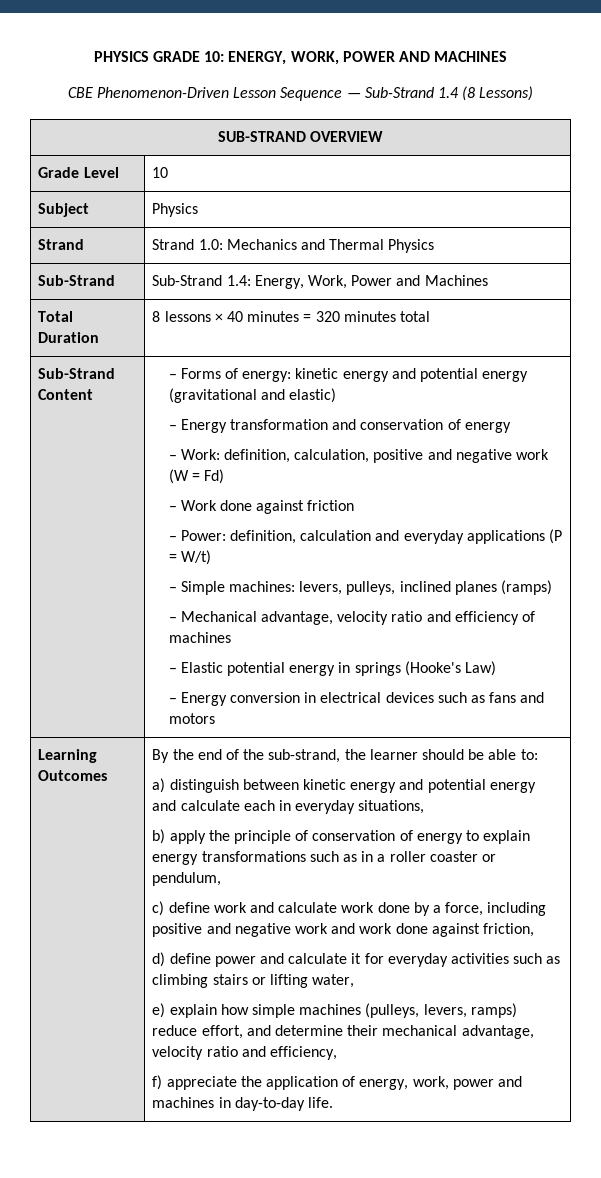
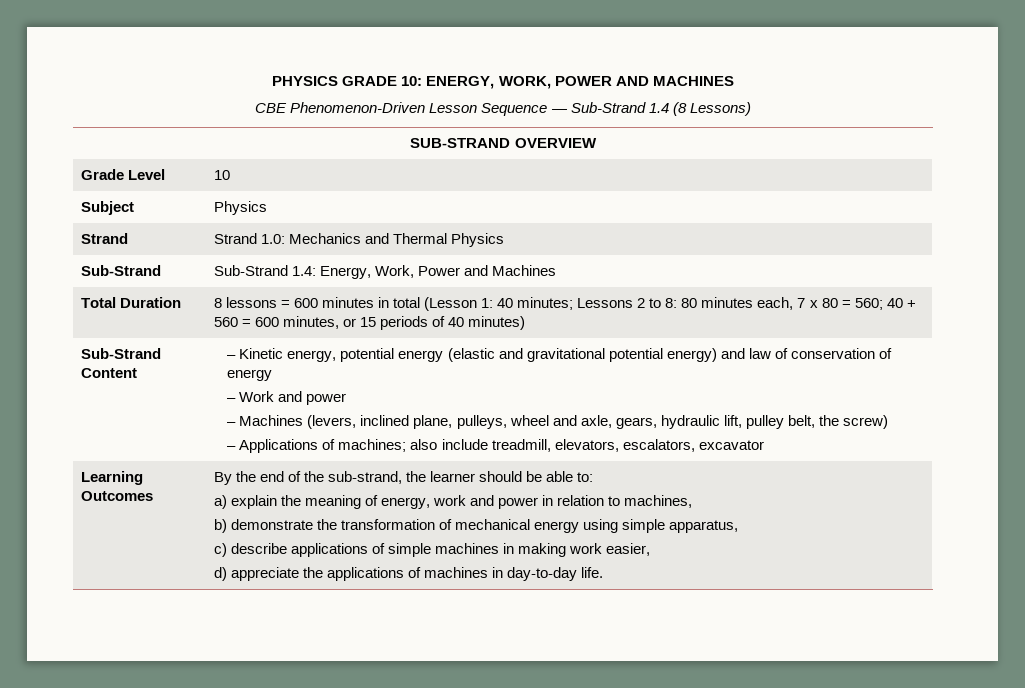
[214,311,430,322] [38,368,116,379] [38,389,94,400] [168,368,529,382] [168,388,337,403] [168,419,511,433] [168,449,550,463] [168,469,225,484] [168,500,355,514] [168,529,563,544] [168,550,211,565] [168,580,553,595] [168,611,536,625] [168,632,231,643] [168,661,497,676] [168,692,545,706] [168,713,215,724] × 40 minutes = 320 minutes total // Sub-Strand Content | – Forms of energy: kinetic energy and potential energy (gravitational and elastic) // – Energy transformation and conservation of energy // – Work: definition, calculation, positive and negative work (W = Fd) // – Work done against friction // – Power: definition, calculation and everyday applications (P = W/t) // – Simple machines: levers, pulleys, inclined planes (ramps) // – Mechanical advantage, velocity ratio and efficiency of machines // – Elastic potential energy in springs (Hooke's Law) // – Energy conversion in electrical devices such as fans and motors -> [280,297,916,311] [213,316,526,330] [80,348,161,359] [80,368,137,378] [227,348,892,362] [227,369,273,381] [227,391,347,405] [227,415,889,429] [227,439,764,453] = 600 minutes in total (Lesson 1: 40 minutes; Lessons 2 to 8: 80 minutes each, 7 x 80 = 560; 40 + 560 = 600 minutes, or 15 periods of 40 minutes) // Sub-Strand Content | – Kinetic energy, potential energy (elastic and gravitational potential energy) and law of conservation of energy // – Work and power // – Machines (levers, inclined plane, pulleys, wheel and axle, gears, hydraulic lift, pulley belt, the screw) // – Applications of machines; also include treadmill, elevators, escalators, excavator
[169,779,536,793] [152,800,425,814] [152,829,531,844] [152,851,496,865] [152,872,222,886] [152,901,547,916] [152,923,534,937] [152,952,561,967] [152,974,355,988] [152,1003,517,1018] [152,1025,534,1039] [152,1046,338,1060] [152,1075,522,1090] distinguish between kinetic energy and potential energy and calculate each in everyday situations, // b) apply the principle of conservation of energy to explain energy transformations such as in a roller coaster or pendulum, // c) define work and calculate work done by a force, including positive and negative work and work done against friction, // d) define power and calculate it for everyday activities such as climbing stairs or lifting water, // e) explain how simple machines (pulleys, levers, ramps) reduce effort, and determine their mechanical advantage, velocity ratio and efficiency, // f) appreciate the application of energy, work, power and -> [230,495,693,509] [213,519,739,533] [213,543,651,557] [213,567,421,581] explain the meaning of energy, work and power in relation to machines, // b) demonstrate the transformation of mechanical energy using simple apparatus, // c) describe applications of simple machines in making work easier, // d) appreciate the applications of

